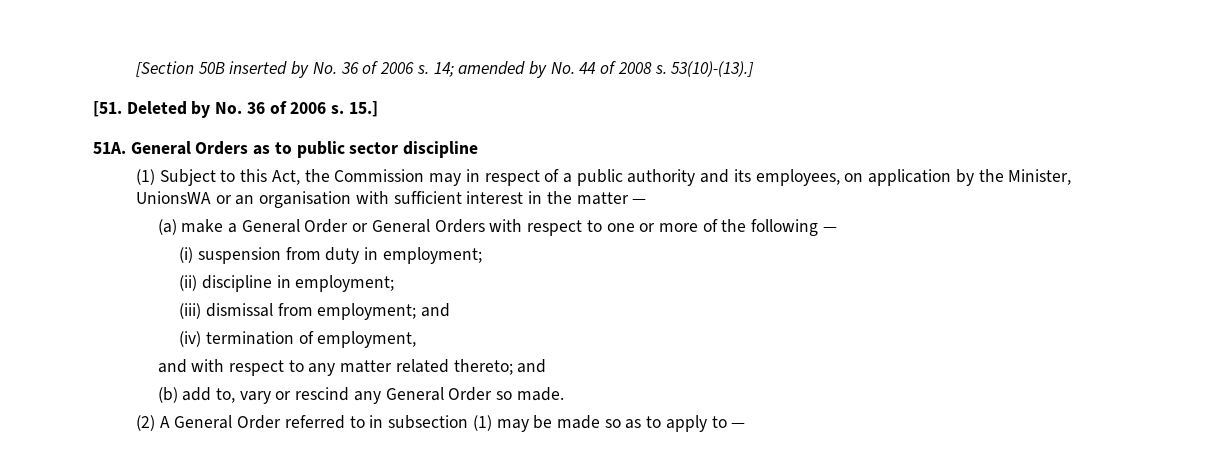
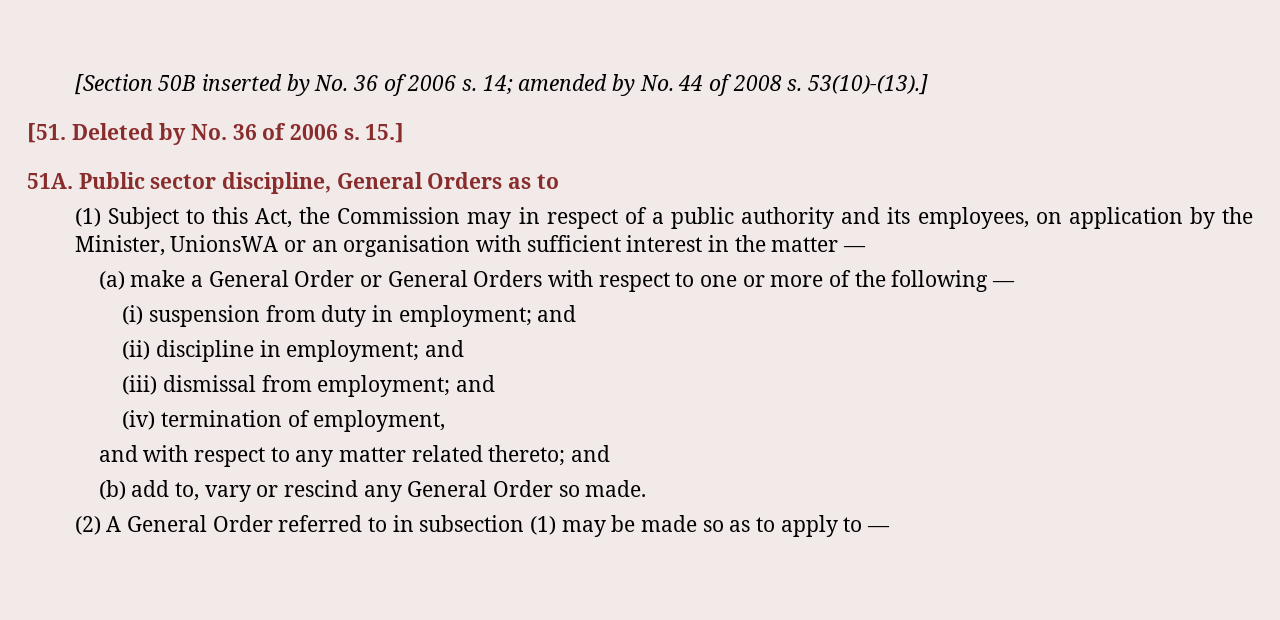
(126, 148) none -> [78,172,332,194] Public sector discipline,
[296,141,479,158] public sector discipline -> (559, 181) none
(482, 255) none -> [537,305,577,322] and
(395, 283) none -> [425,340,465,357] and

